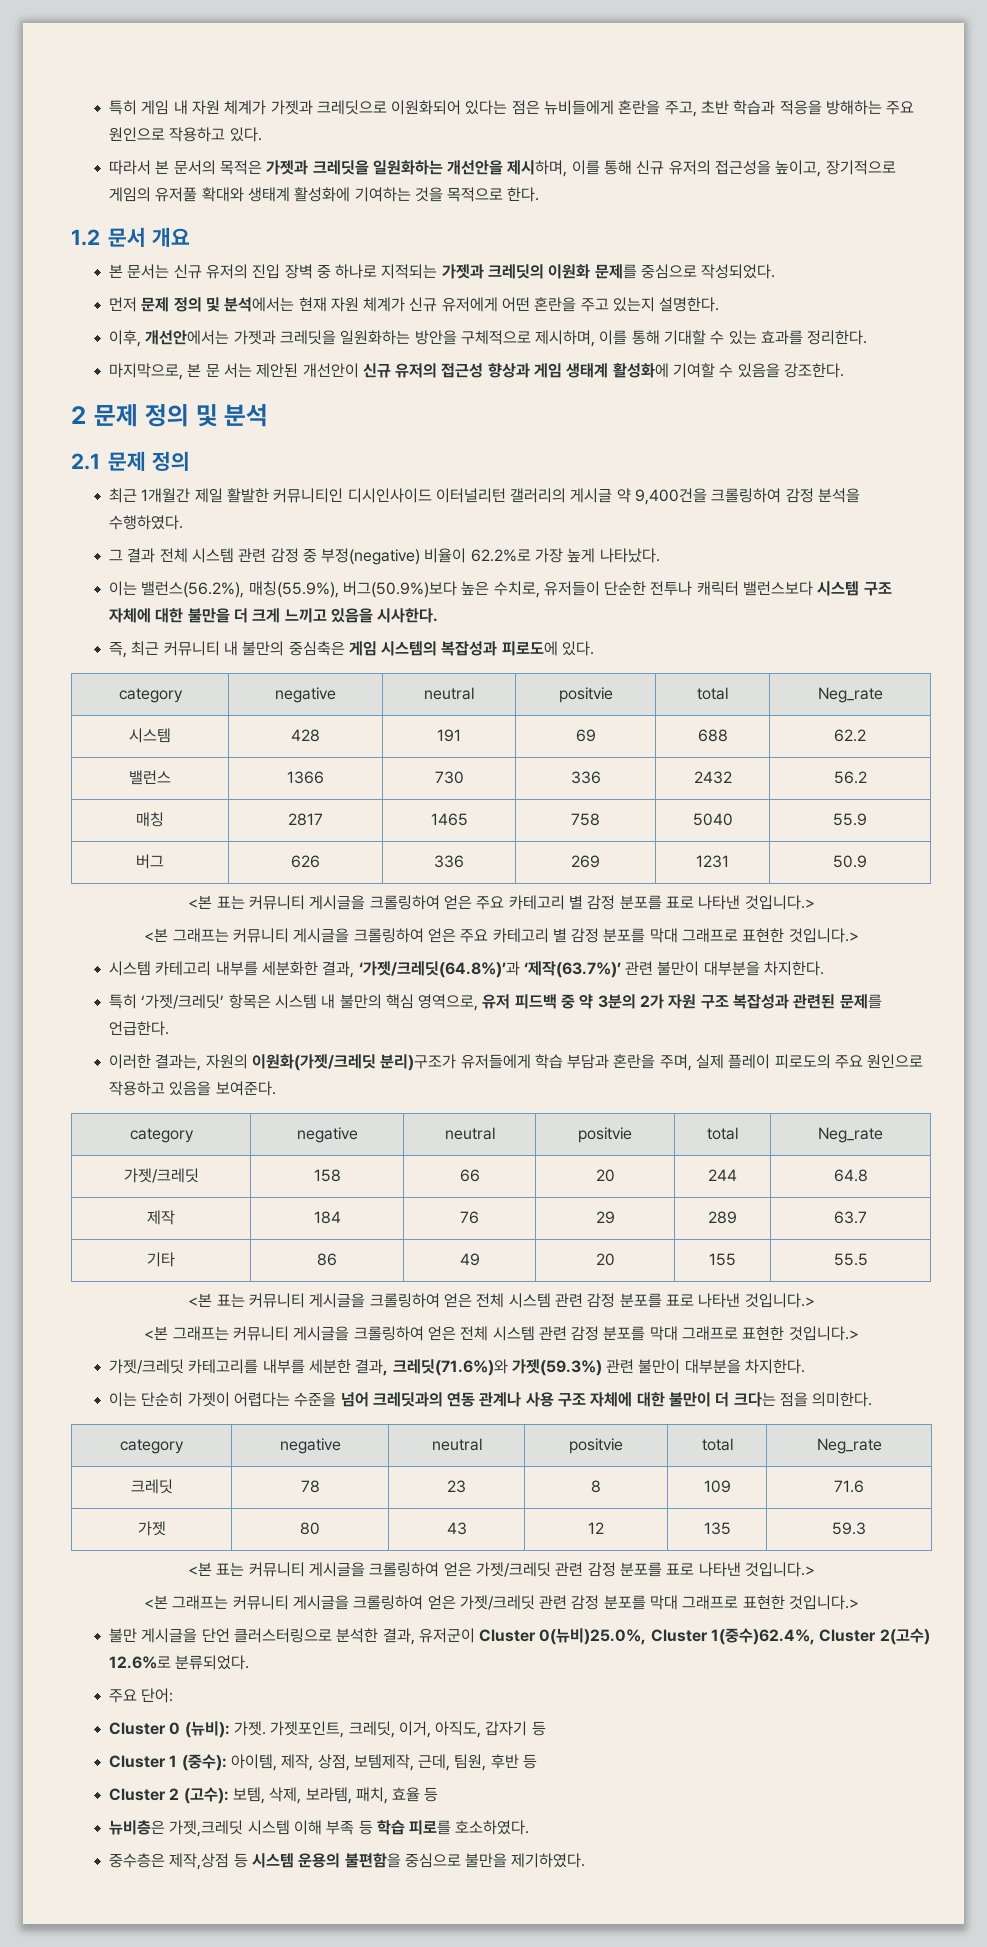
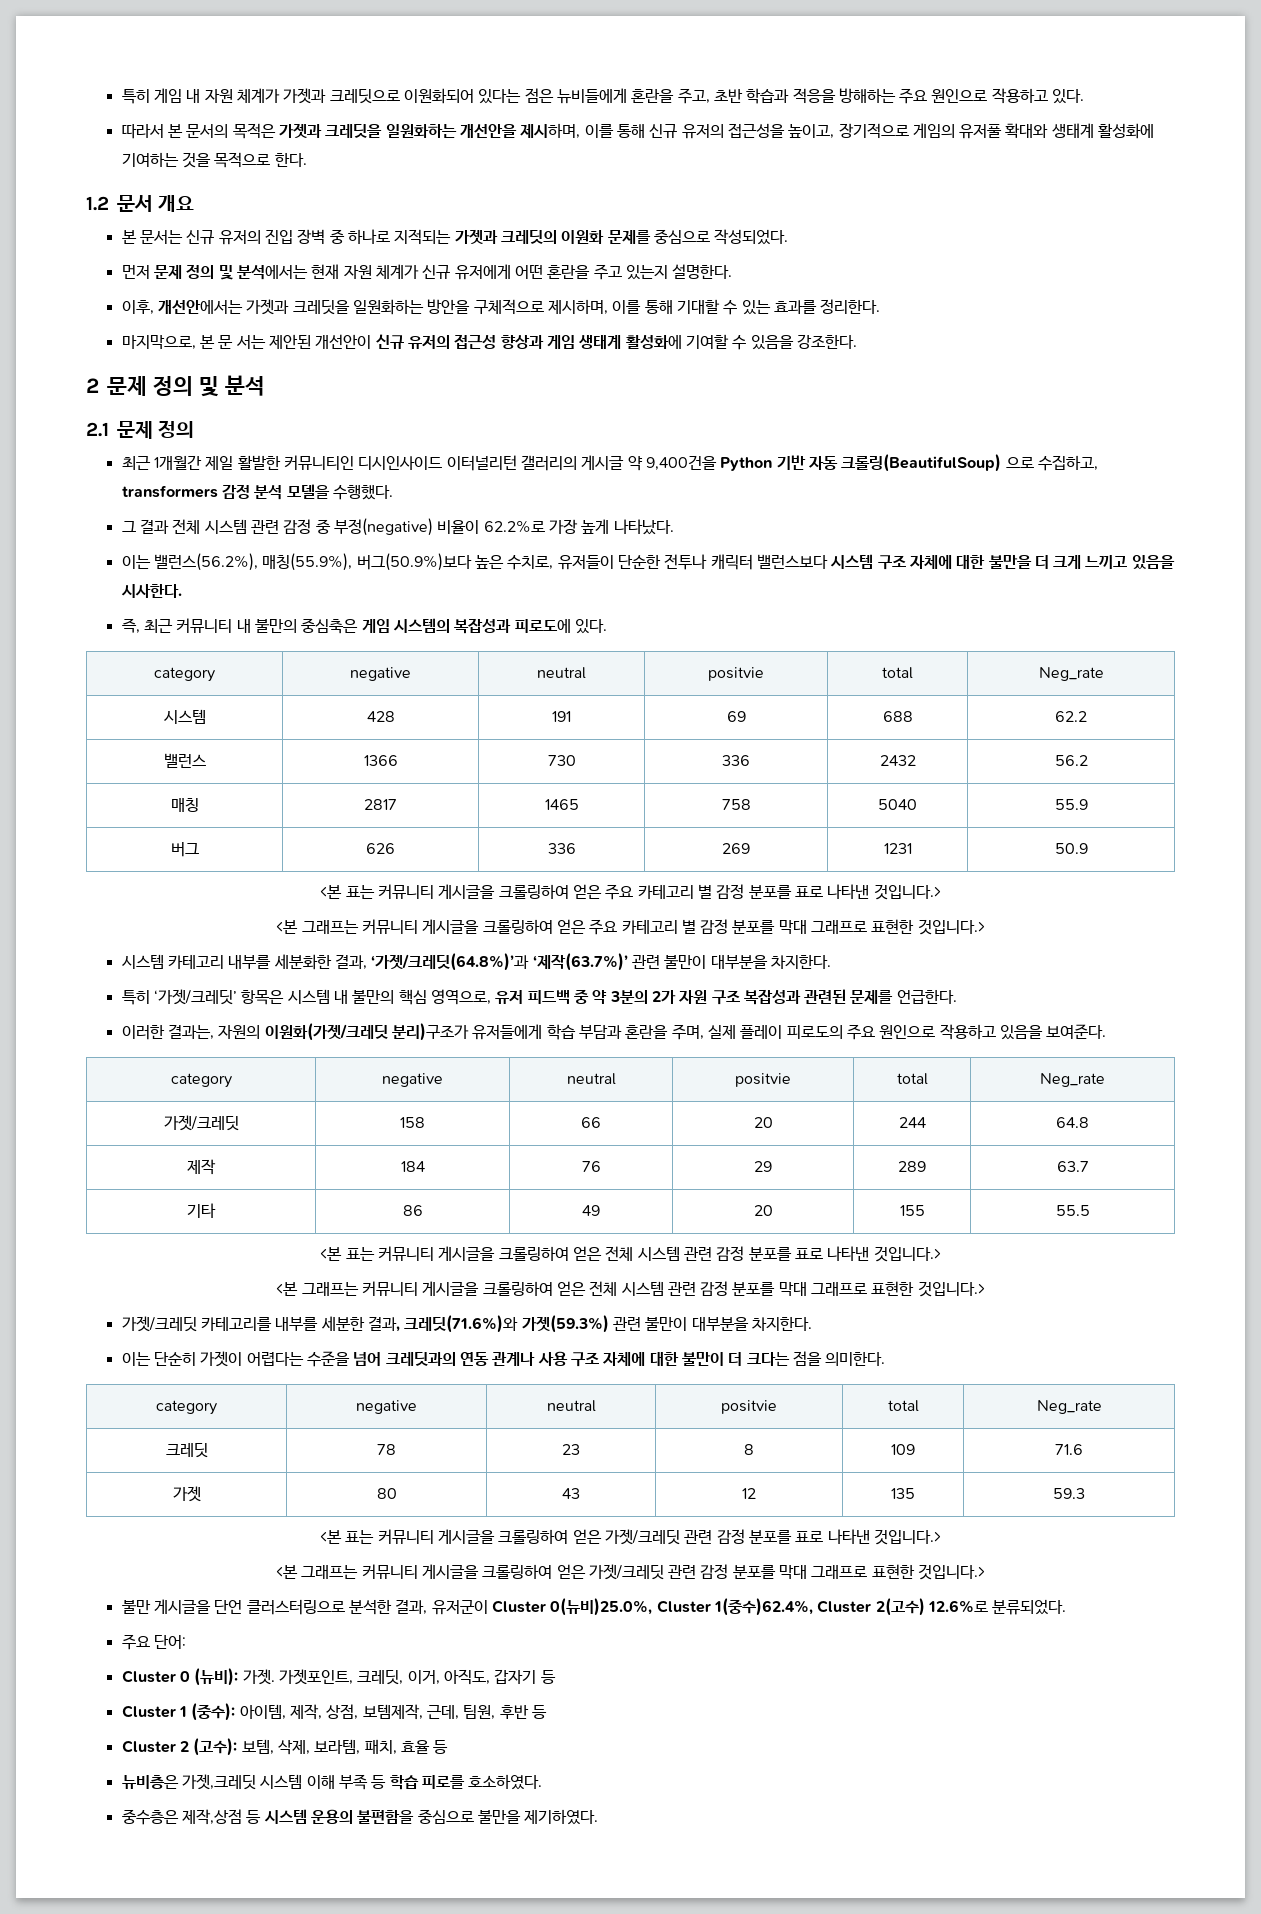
[711,488,861,503] [108,515,183,530] 크롤링하여 감정 분석을 수행하였다. -> [720,454,1098,472] [121,484,394,500] Python 기반 자동 크롤링(BeautifulSoup) 으로 수집하고, transformers 감정 분석 모델을 수행했다.

